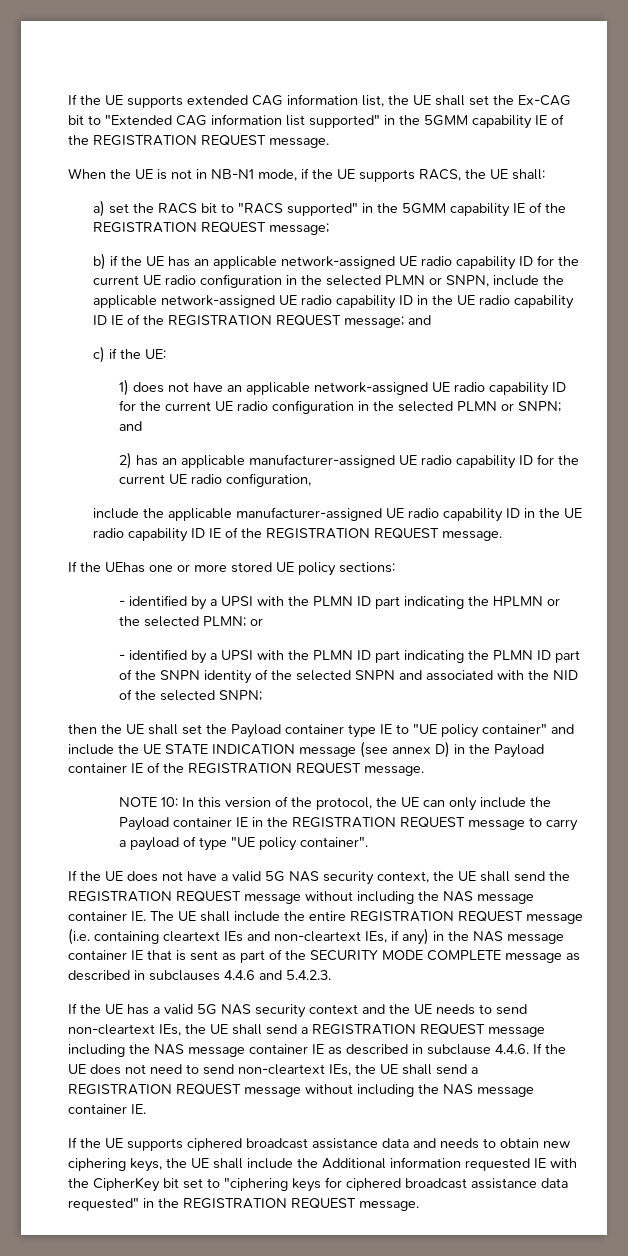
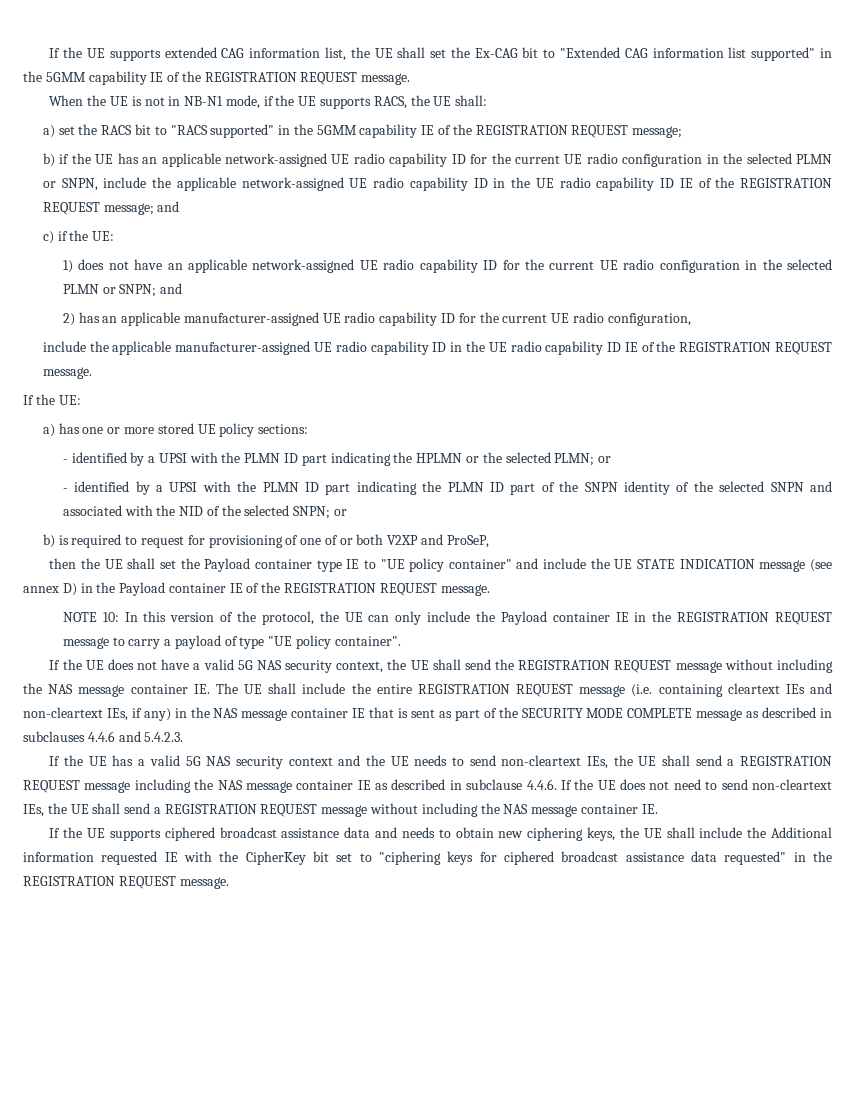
[105,562,145,573] UEhas -> [58,395,81,405] [42,423,80,437] UE: // a) has
(262, 695) none -> [334,509,348,516] [42,534,489,548] or // b) is required to request for provisioning of one of or both V2XP and ProSeP,

